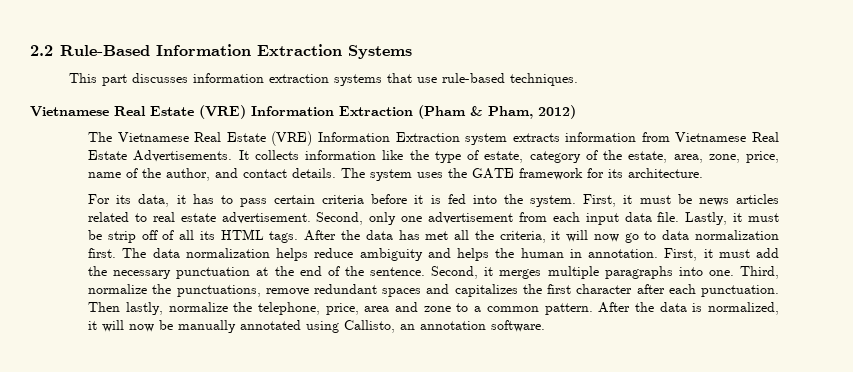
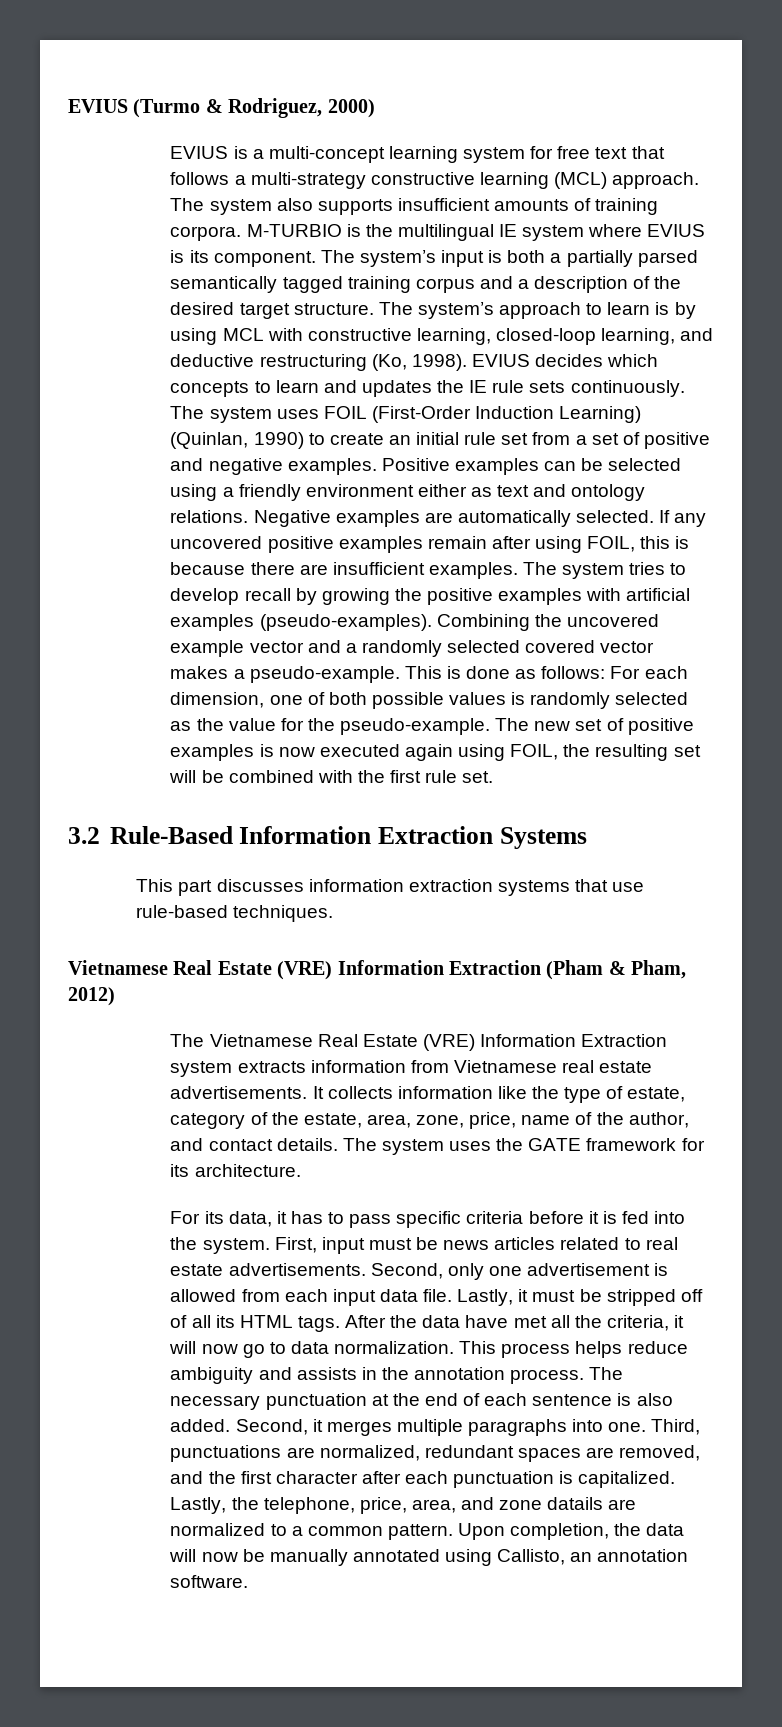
[30,45,53,56] 2.2 -> [68,98,375,118] [170,146,665,163] [170,172,700,189] [170,198,659,215] [170,224,706,241] [170,250,698,267] [170,276,682,293] [170,302,696,319] [170,328,714,345] [170,354,659,371] [170,380,685,397] [170,406,642,423] [170,432,710,449] [170,458,682,475] [170,484,646,501] [170,510,707,527] [170,536,690,553] [170,562,687,579] [170,588,691,605] [170,614,659,631] [170,640,655,657] [170,666,688,683] [170,692,689,709] [170,718,694,735] [170,744,701,761] [169,770,494,783] [68,827,100,844] EVIUS (Turmo & Rodriguez, 2000) // EVIUS is a multi-concept learning system for free text that follows a multi-strategy constructive learning (MCL) approach. The system also supports insufficient amounts of training corpora. M-TURBIO is the multilingual IE system where EVIUS is its component. The system’s input is both a partially parsed semantically tagged training corpus and a description of the desired target structure. The system’s approach to learn is by using MCL with constructive learning, closed-loop learning, and deductive restructuring (Ko, 1998). EVIUS decides which concepts to learn and updates the IE rule sets continuously. The system uses FOIL (First-Order Induction Learning) (Quinlan, 1990) to create an initial rule set from a set of positive and negative examples. Positive examples can be selected using a friendly environment either as text and ontology relations. Negative examples are automatically selected. If any uncovered positive examples remain after using FOIL, this is because there are insufficient examples. The system tries to develop recall by growing the positive examples with artificial examples (pseudo-examples). Combining the uncovered example vector and a randomly selected covered vector makes a pseudo-example. This is done as follows: For each dimension, one of both possible values is randomly selected as the value for the pseudo-example. The new set of positive examples is now executed again using FOIL, the resulting set will be combined with the first rule set. // 3.2
[752,132,780,142] [88,150,233,162] Real Estate Advertisements. -> [562,1060,653,1073] [170,1086,308,1099] real estate advertisements.
[274,195,316,204] certain -> [396,1211,462,1228] specific
[623,195,633,204] it -> [321,1237,365,1254] input
[221,212,311,224] advertisement. -> [228,1263,366,1276] advertisements.
(514, 218) none -> [654,1263,669,1276] [170,1289,237,1302] is allowed
[107,231,136,243] strip -> [606,1289,676,1306] stripped
[398,230,420,240] has -> [465,1315,509,1328] have
[695,230,779,240] [88,248,779,261] [88,266,108,276] normalization first. The data normalization helps reduce ambiguity and helps the human in annotation. First, it must add the -> [334,1341,688,1358] [170,1367,624,1384] normalization. This process helps reduce ambiguity and assists in the annotation process. The
[344,266,426,276] the sentence. -> [484,1393,673,1406] [170,1419,231,1432] each sentence is also added.
[88,284,518,297] normalize the punctuations, remove redundant spaces and capitalizes -> [170,1445,701,1462] [170,1471,204,1484] punctuations are normalized, redundant spaces are removed, and
[700,285,779,297] [88,302,228,315] punctuation. Then lastly, normalize -> [453,1471,676,1488] [170,1497,227,1514] punctuation is capitalized. Lastly,
[364,306,390,312] area -> [411,1499,456,1513] area,
(451, 309) none -> [547,1497,637,1510] [170,1523,266,1536] datails are normalized
[598,302,780,315] [88,321,98,330] After the data is normalized, it -> [458,1523,685,1540] Upon completion, the data

